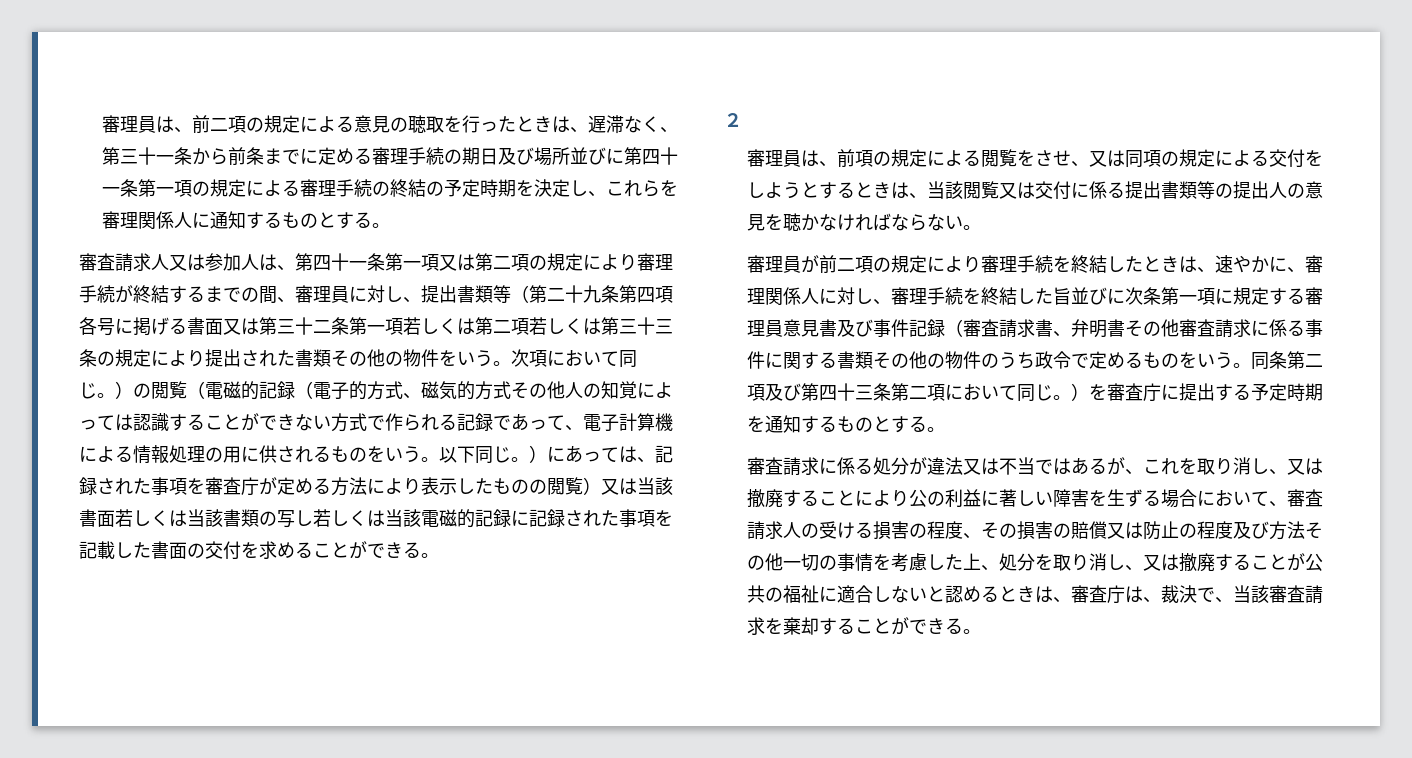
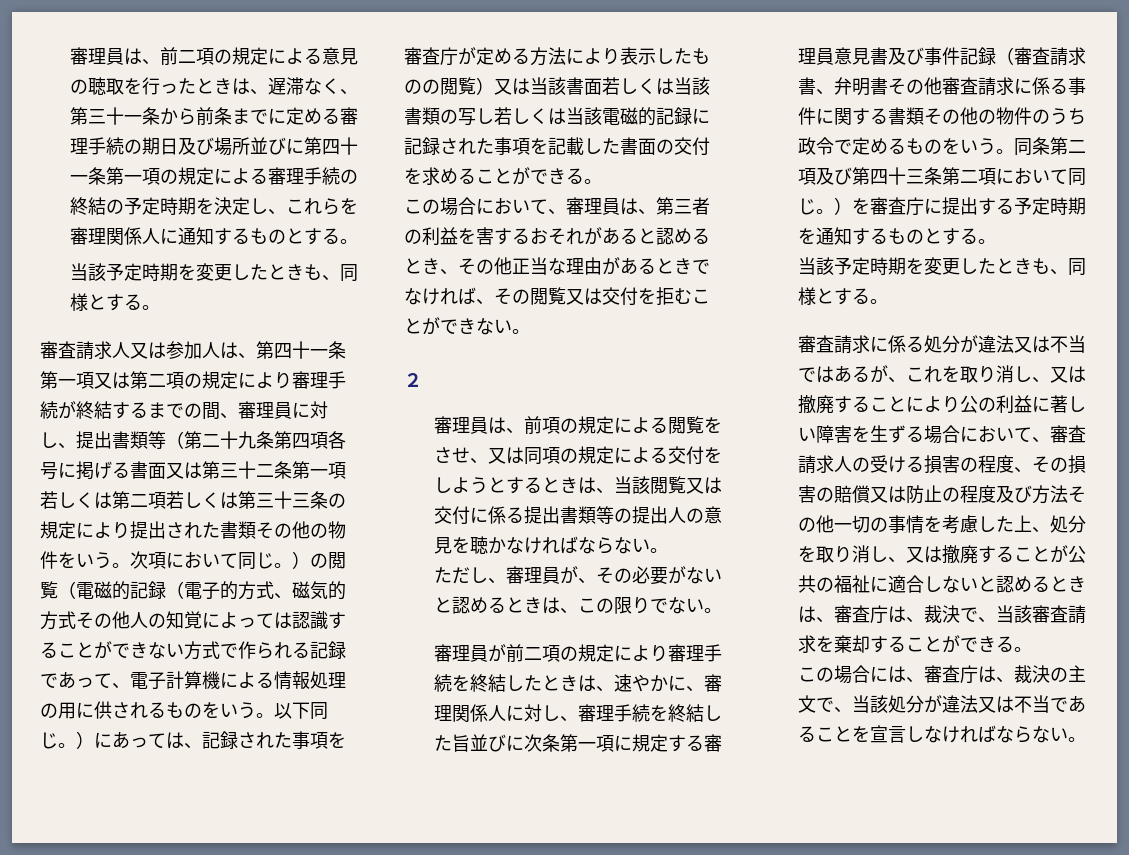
(391, 225) none -> [69,263,358,282] [69,293,160,311] // 当該予定時期を変更したときも、同様とする。
(439, 555) none -> [404,197,710,216] [404,227,710,245] [404,257,710,275] [404,287,710,306] [404,317,530,335] // この場合において、審理員は、第三者の利益を害するおそれがあると認めるとき、その他正当な理由があるときでなければ、その閲覧又は交付を拒むことができない。
(982, 227) none -> [433,566,722,585] [433,596,722,614] // ただし、審理員が、その必要がないと認めるときは、この限りでない。
(946, 429) none -> [797,257,1086,276] [797,287,888,305] // 当該予定時期を変更したときも、同様とする。
(982, 631) none -> [797,665,1086,684] [797,695,1086,713] [797,725,1086,743] // この場合には、審査庁は、裁決の主文で、当該処分が違法又は不当であることを宣言しなければならない。

